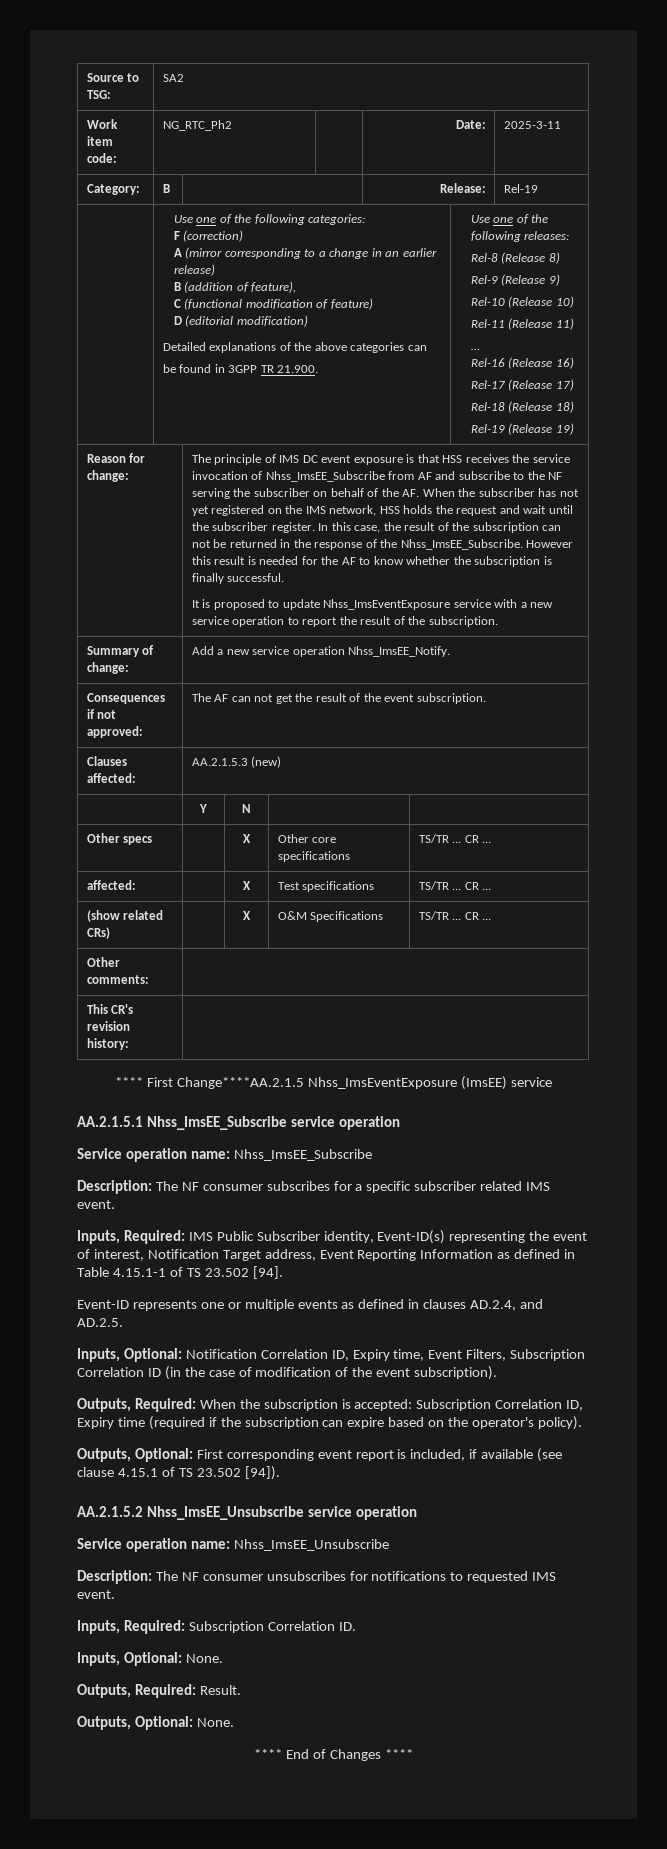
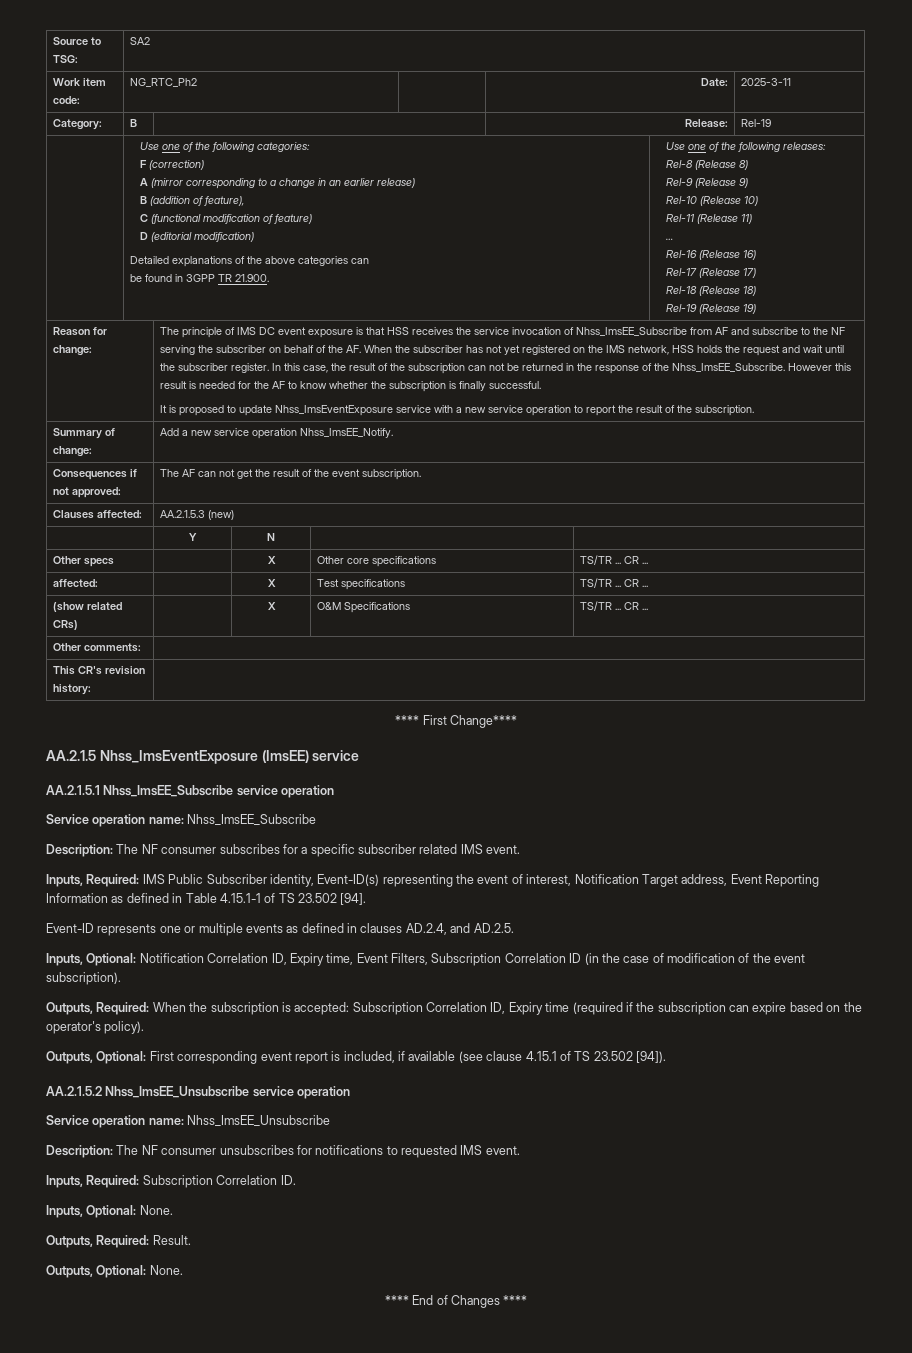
[177,1077,305,1089] Change****AA.2.1.5 -> [449,715,517,728] [46,750,96,761] Change**** // AA.2.1.5

